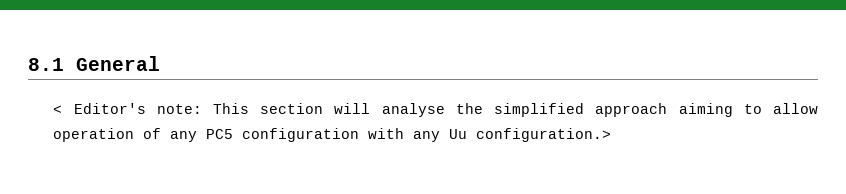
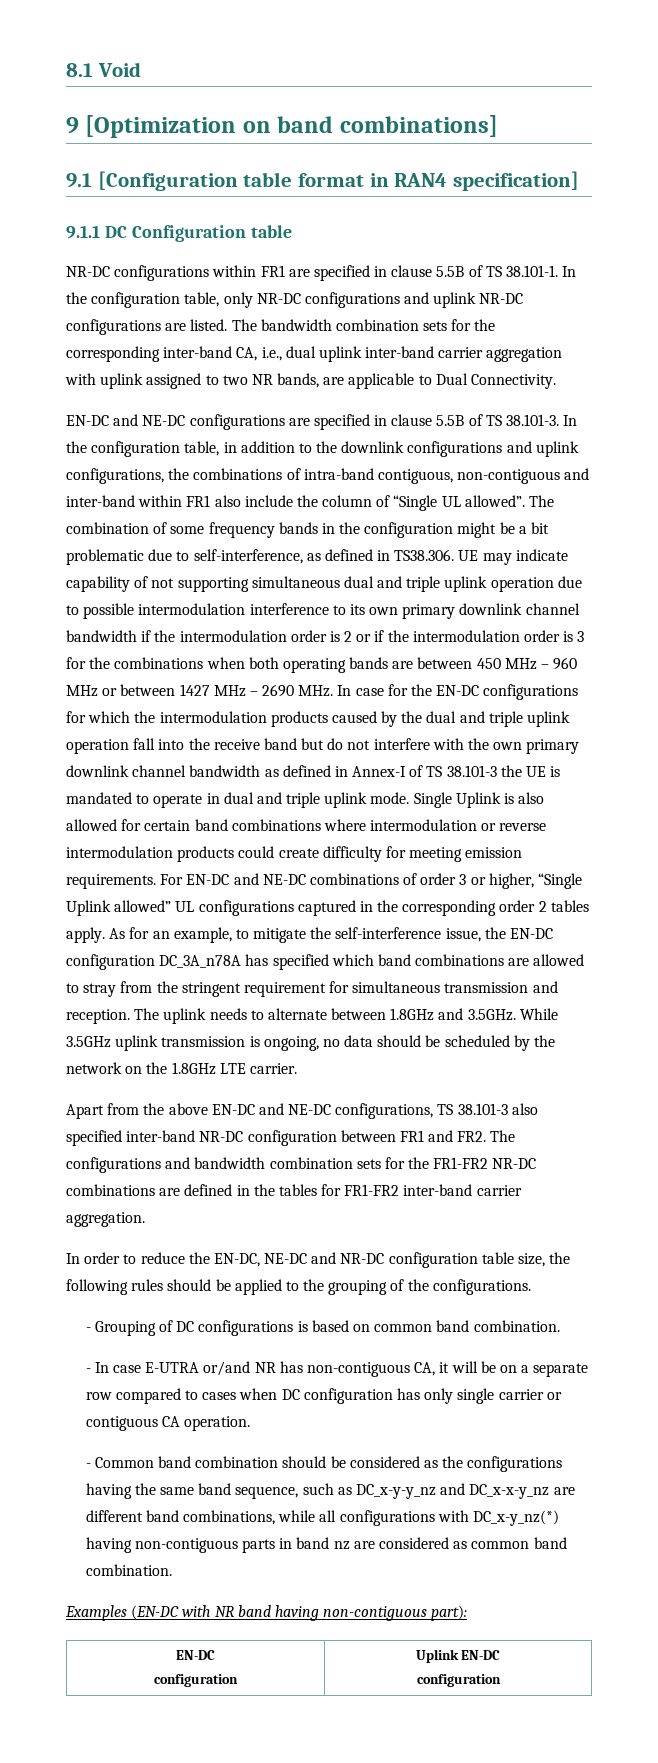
[76,56,160,71] [53,103,819,117] [53,128,612,142] General // < Editor's note: This section will analyse the simplified approach aiming to allow operation of any PC5 configuration with any Uu configuration.> -> [97,62,141,77] [66,115,498,138] [66,171,580,191] [66,225,292,242] [66,265,577,281] [66,292,524,308] [66,319,496,335] [66,346,563,362] [65,373,557,389] [66,414,578,430] [66,441,579,457] [66,468,590,484] [66,495,555,511] [66,522,550,538] [66,549,568,565] [66,576,582,592] [66,603,580,619] [66,630,585,642] [66,657,578,673] [66,684,579,700] [66,711,571,727] [66,738,580,754] [66,765,561,777] [66,792,545,808] [66,819,547,831] [66,846,523,862] [66,873,583,889] [66,900,589,916] [66,927,554,943] [66,954,585,970] [66,981,558,997] [66,1008,558,1024] [66,1035,556,1051] [66,1062,297,1075] [66,1103,538,1119] [66,1130,516,1146] [66,1157,537,1173] [66,1184,522,1196] [66,1212,145,1227] [66,1252,571,1268] [66,1279,531,1295] [85,1320,560,1336] [85,1361,589,1377] [85,1388,562,1404] [85,1416,251,1431] [85,1456,563,1472] [85,1483,575,1499] [85,1510,560,1526] [85,1537,567,1553] [85,1564,172,1576] [65,1605,468,1621] [176,1650,215,1660] [154,1674,238,1687] [415,1649,501,1663] [416,1674,501,1687] Void // 9 [Optimization on band combinations] // 9.1 [Configuration table format in RAN4 specification] // 9.1.1 DC Configuration table // NR-DC configurations within FR1 are specified in clause 5.5B of TS 38.101-1. In the configuration table, only NR-DC configurations and uplink NR-DC configurations are listed. The bandwidth combination sets for the corresponding inter-band CA, i.e., dual uplink inter-band carrier aggregation with uplink assigned to two NR bands, are applicable to Dual Connectivity. // EN-DC and NE-DC configurations are specified in clause 5.5B of TS 38.101-3. In the configuration table, in addition to the downlink configurations and uplink configurations, the combinations of intra-band contiguous, non-contiguous and inter-band within FR1 also include the column of “Single UL allowed”. The combination of some frequency bands in the configuration might be a bit problematic due to self-interference, as defined in TS38.306. UE may indicate capability of not supporting simultaneous dual and triple uplink operation due to possible intermodulation interference to its own primary downlink channel bandwidth if the intermodulation order is 2 or if the intermodulation order is 3 for the combinations when both operating bands are between 450 MHz – 960 MHz or between 1427 MHz – 2690 MHz. In case for the EN-DC configurations for which the intermodulation products caused by the dual and triple uplink operation fall into the receive band but do not interfere with the own primary downlink channel bandwidth as defined in Annex-I of TS 38.101-3 the UE is mandated to operate in dual and triple uplink mode. Single Uplink is also allowed for certain band combinations where intermodulation or reverse intermodulation products could create difficulty for meeting emission requirements. For EN-DC and NE-DC combinations of order 3 or higher, “Single Uplink allowed” UL configurations captured in the corresponding order 2 tables apply. As for an example, to mitigate the self-interference issue, the EN-DC configuration DC_3A_n78A has specified which band combinations are allowed to stray from the stringent requirement for simultaneous transmission and reception. The uplink needs to alternate between 1.8GHz and 3.5GHz. While 3.5GHz uplink transmission is ongoing, no data should be scheduled by the network on the 1.8GHz LTE carrier. // Apart from the above EN-DC and NE-DC configurations, TS 38.101-3 also specified inter-band NR-DC configuration between FR1 and FR2. The configurations and bandwidth combination sets for the FR1-FR2 NR-DC combinations are defined in the tables for FR1-FR2 inter-band carrier aggregation. // In order to reduce the EN-DC, NE-DC and NR-DC configuration table size, the following rules should be applied to the grouping of the configurations. // - Grouping of DC configurations is based on common band combination. // - In case E-UTRA or/and NR has non-contiguous CA, it will be on a separate row compared to cases when DC configuration has only single carrier or contiguous CA operation. // - Common band combination should be considered as the configurations having the same band sequence, such as DC_x-y-y_nz and DC_x-x-y_nz are different band combinations, while all configurations with DC_x-y_nz(*) having non-contiguous parts in band nz are considered as common band combination. // Examples (EN-DC with NR band having non-contiguous part): // EN-DC // configuration | Uplink EN-DC // configuration

